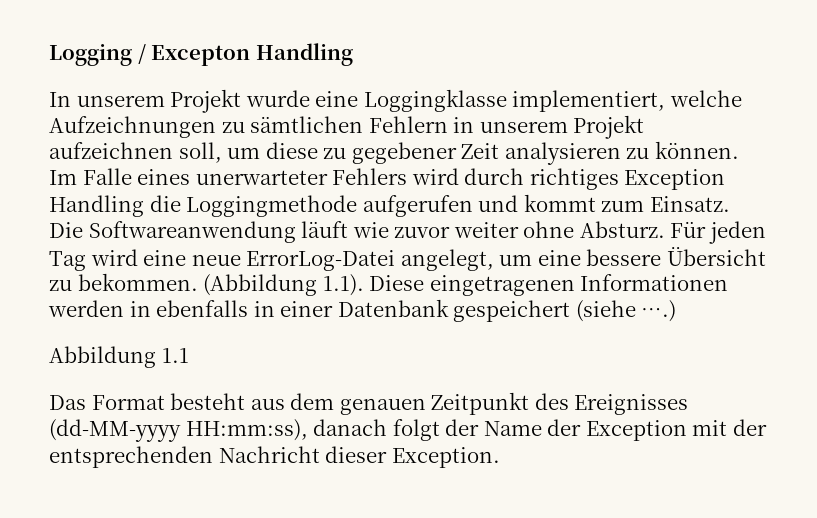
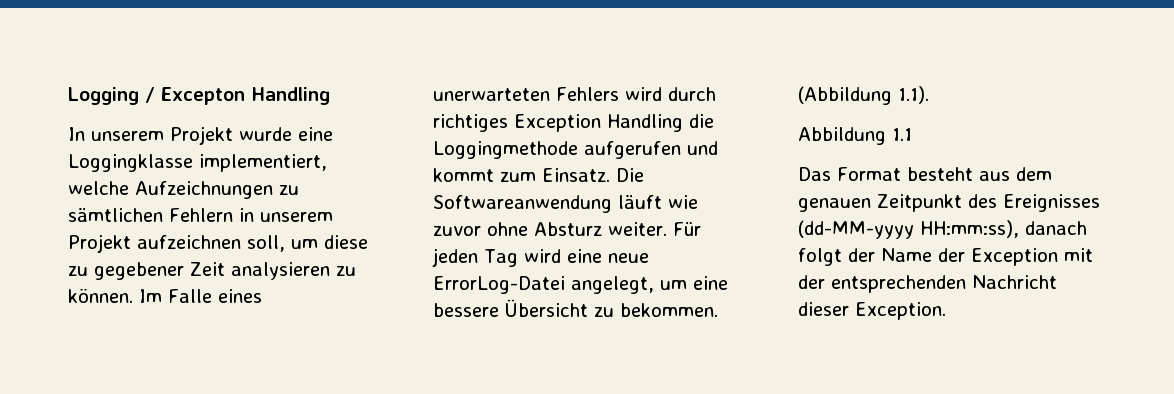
[195,170,328,185] unerwarteter -> [433,88,550,101] unerwarteten
[453,221,665,238] weiter ohne Absturz. -> [487,222,667,236] ohne Absturz weiter.
[369,274,729,296] [48,299,677,322] Diese eingetragenen Informationen werden in ebenfalls in einer Datenbank gespeichert (siehe ….) -> (929, 95) none

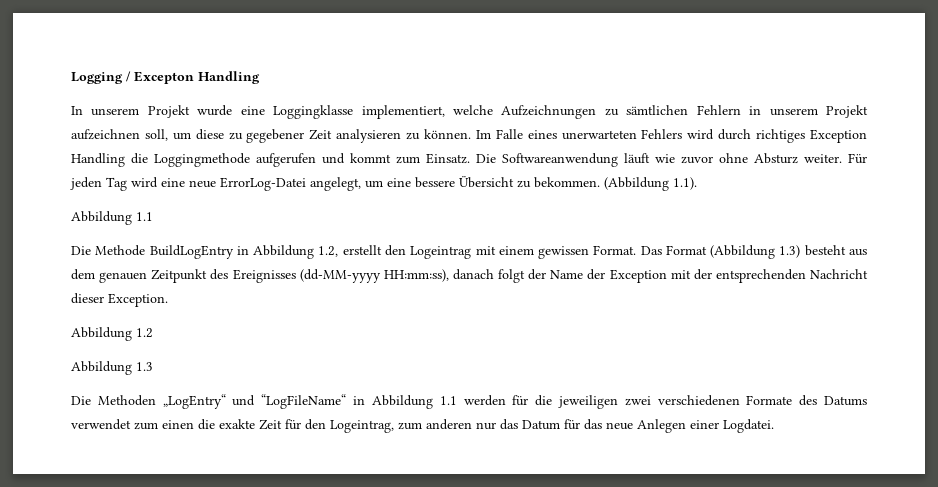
[798,167,901,181] Das Format -> [71,245,801,259] Die Methode BuildLogEntry in Abbildung 1.2, erstellt den Logeintrag mit einem gewissen Format. Das Format (Abbildung 1.3)
(946, 311) none -> [71,327,153,341] [71,361,153,375] [71,394,867,409] [71,419,774,433] // Abbildung 1.2 // Abbildung 1.3 // Die Methoden „LogEntry“ und “LogFileName“ in Abbildung 1.1 werden für die jeweiligen zwei verschiedenen Formate des Datums verwendet zum einen die exakte Zeit für den Logeintrag, zum anderen nur das Datum für das neue Anlegen einer Logdatei.

